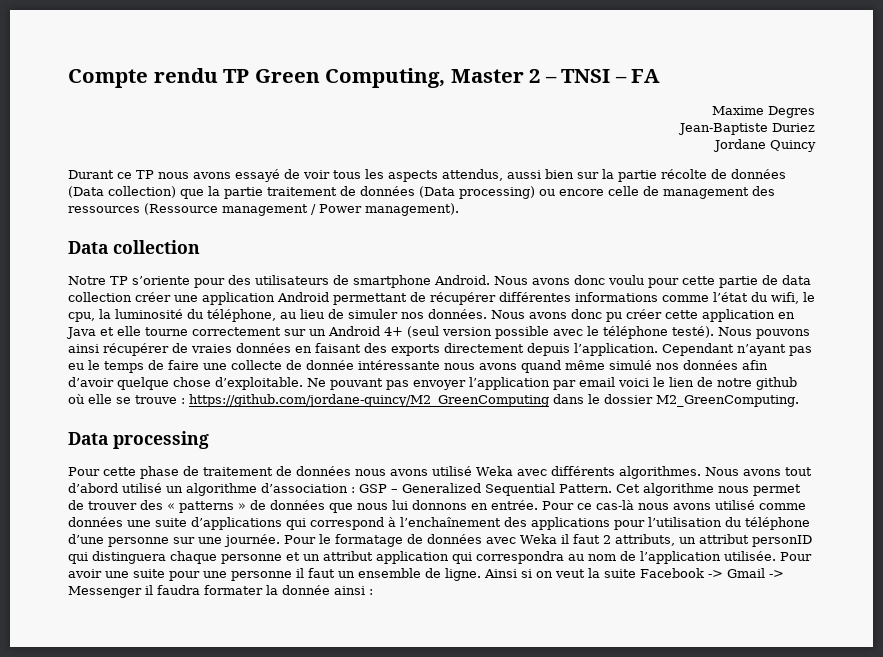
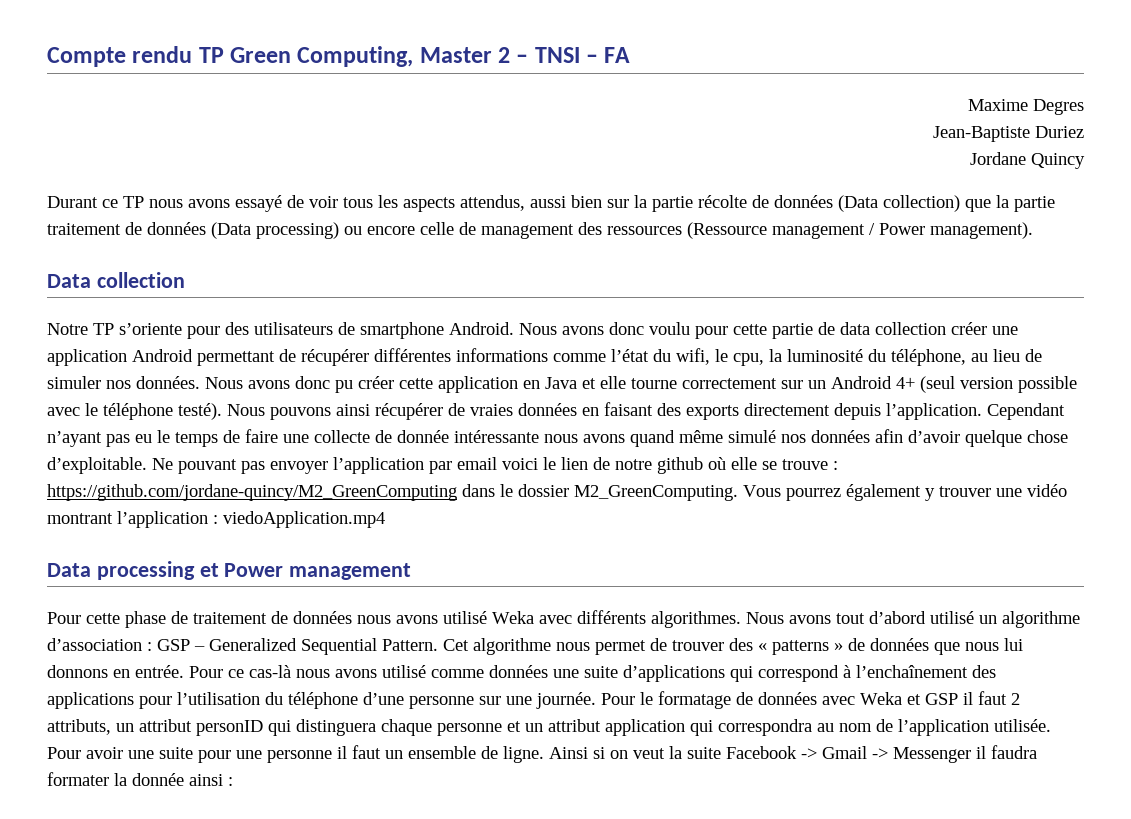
(799, 401) none -> [743,484,1067,501] [47,511,385,528] Vous pourrez également y trouver une vidéo montrant l’application : viedoApplication.mp4
(209, 440) none -> [199,563,412,580] et Power management
(557, 539) none -> [907,693,958,705] et GSP

